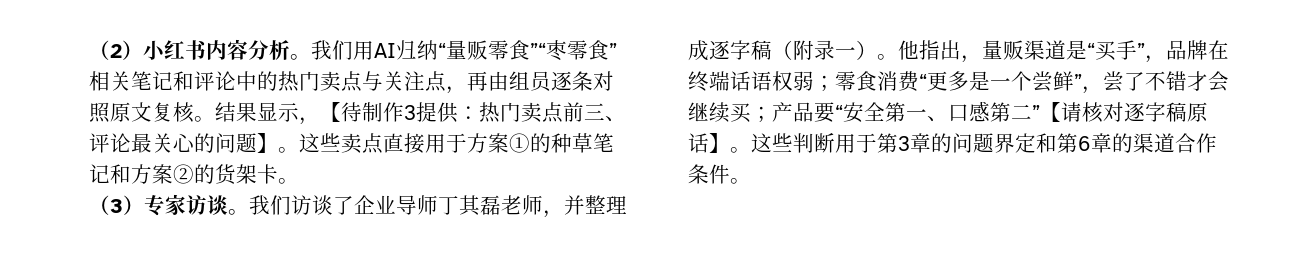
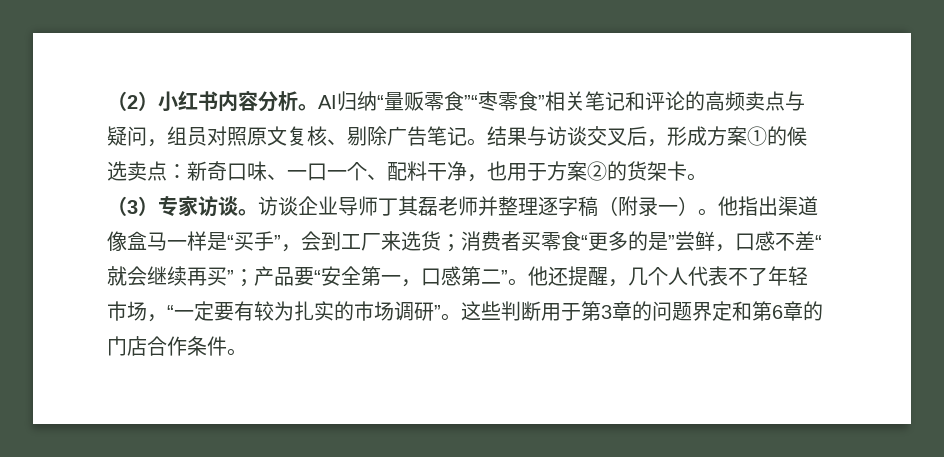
[311,40,374,60] 我们用 -> (318, 107) none
[236,71,614,94] [89,102,626,125] [89,133,614,154] [89,164,131,184] 中的热门卖点与关注点，再由组员逐条对照原文复核。结果显示，【待制作3提供：热门卖点前三、评论最关心的问题】。这些卖点直接用于方案①的种草笔记和 -> [685,91,805,111] [107,126,807,147] [107,161,547,182] 的高频卖点与疑问，组员对照原文复核、剔除广告笔记。结果与访谈交叉后，形成方案①的候选卖点：新奇口味、一口一个、配料干净，也用于
[249,195,354,215] 我们访谈了 -> [258,196,298,216] 访谈
[543,195,627,218] [688,40,709,61] ，并整理成 -> [478,196,538,216] 并整理
[961,40,1066,63] ，量贩渠道 -> [778,196,818,216] [107,231,207,251] 渠道像盒马一样
[1166,40,1229,60] [688,71,1229,94] [688,102,751,123] 品牌在终端话语权弱；零食消费“更多是一个尝鲜”，尝了不错才会继续买 -> [301,231,822,252] [107,266,234,286] 会到工厂来选货；消费者买零食“更多的是”尝鲜，口感不差“就会继续再买”
[927,116,948,122] 、 -> [401,279,421,287] ，
[1040,102,1208,123] [688,133,730,153] 【请核对逐字稿原话】 -> [508,266,808,287] [107,301,441,322] 。他还提醒，几个人代表不了年轻市场，“一定要有较为扎实的市场调研”
[1133,133,1175,153] 渠道 -> [107,336,147,356] 门店

